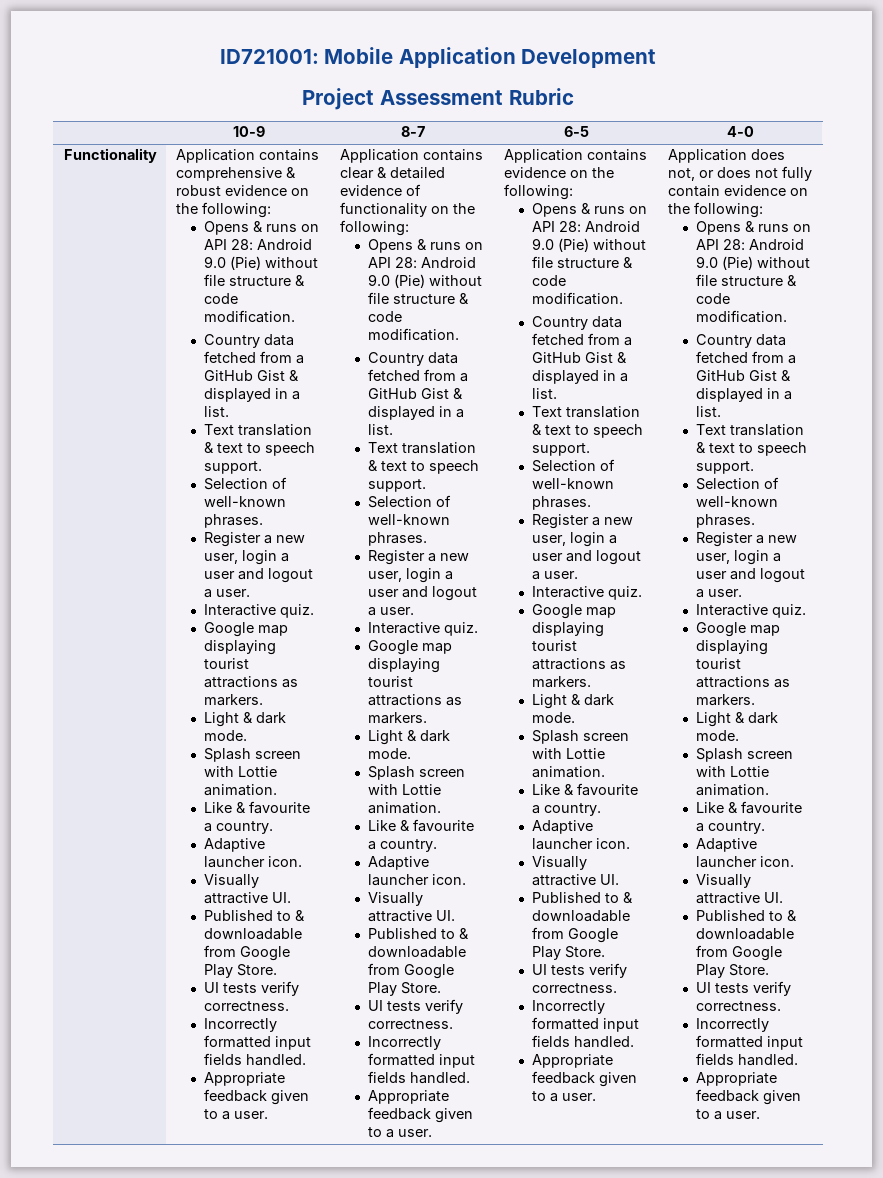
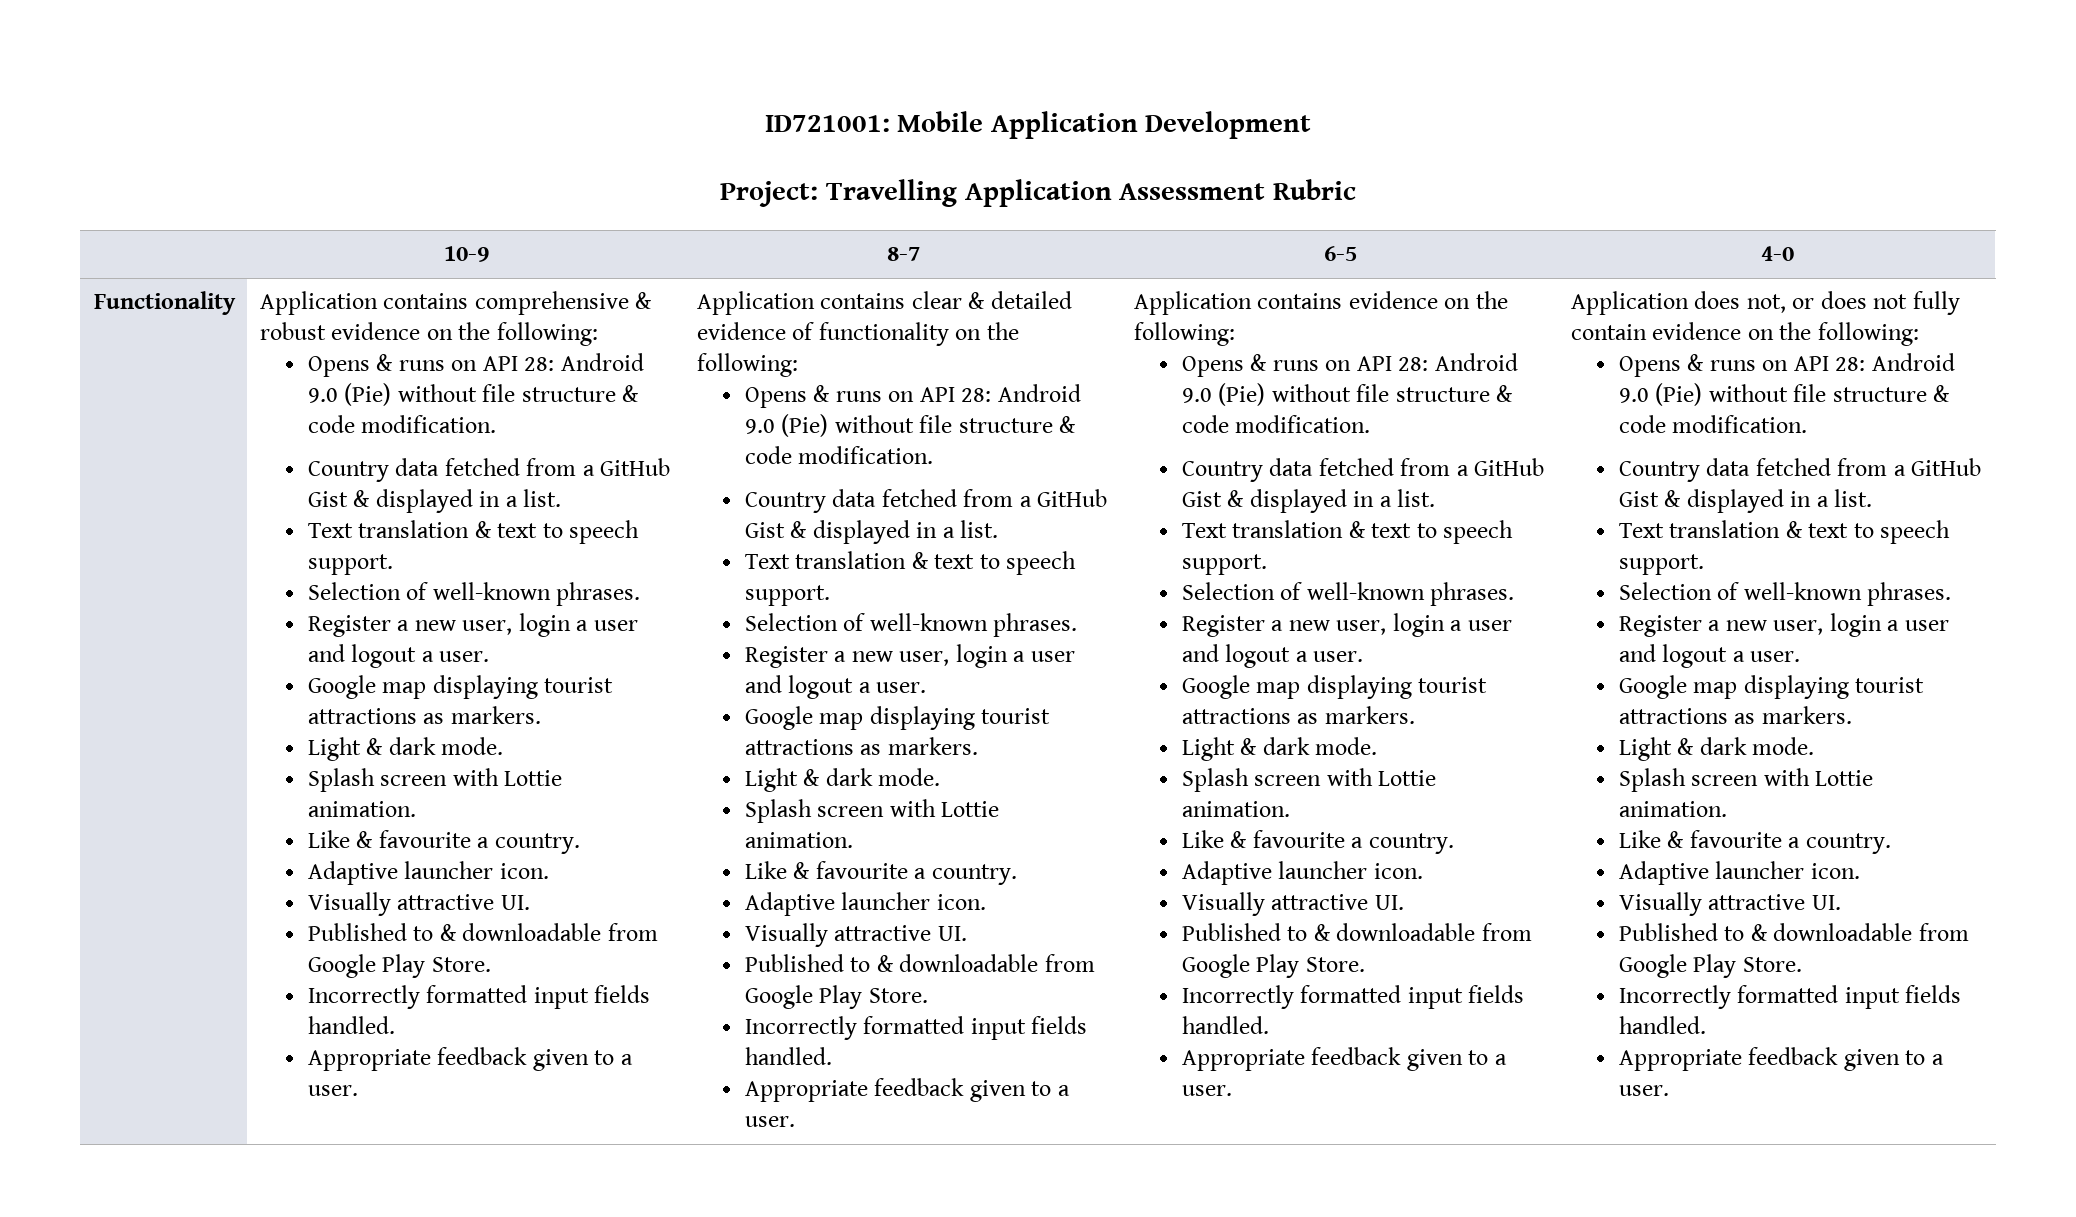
[302,88,375,110] Project -> [720,179,1112,207] Project: Travelling Application
[204,604,315,618] // Interactive quiz. -> (490, 656) none
[204,981,300,996] [204,1001,290,1011] // UI tests verify correctness. -> (491, 964) none
[368,622,479,636] // Interactive quiz. -> (927, 687) none
[368,999,464,1014] [368,1019,454,1029] // UI tests verify correctness. -> (928, 995) none
[532,586,643,600] // Interactive quiz. -> (1364, 656) none
[532,963,628,978] [532,983,618,993] // UI tests verify correctness. -> (1365, 964) none
[696,604,807,618] // Interactive quiz. -> (1801, 656) none
[696,981,792,996] [696,1001,782,1011] // UI tests verify correctness. -> (1802, 964) none

